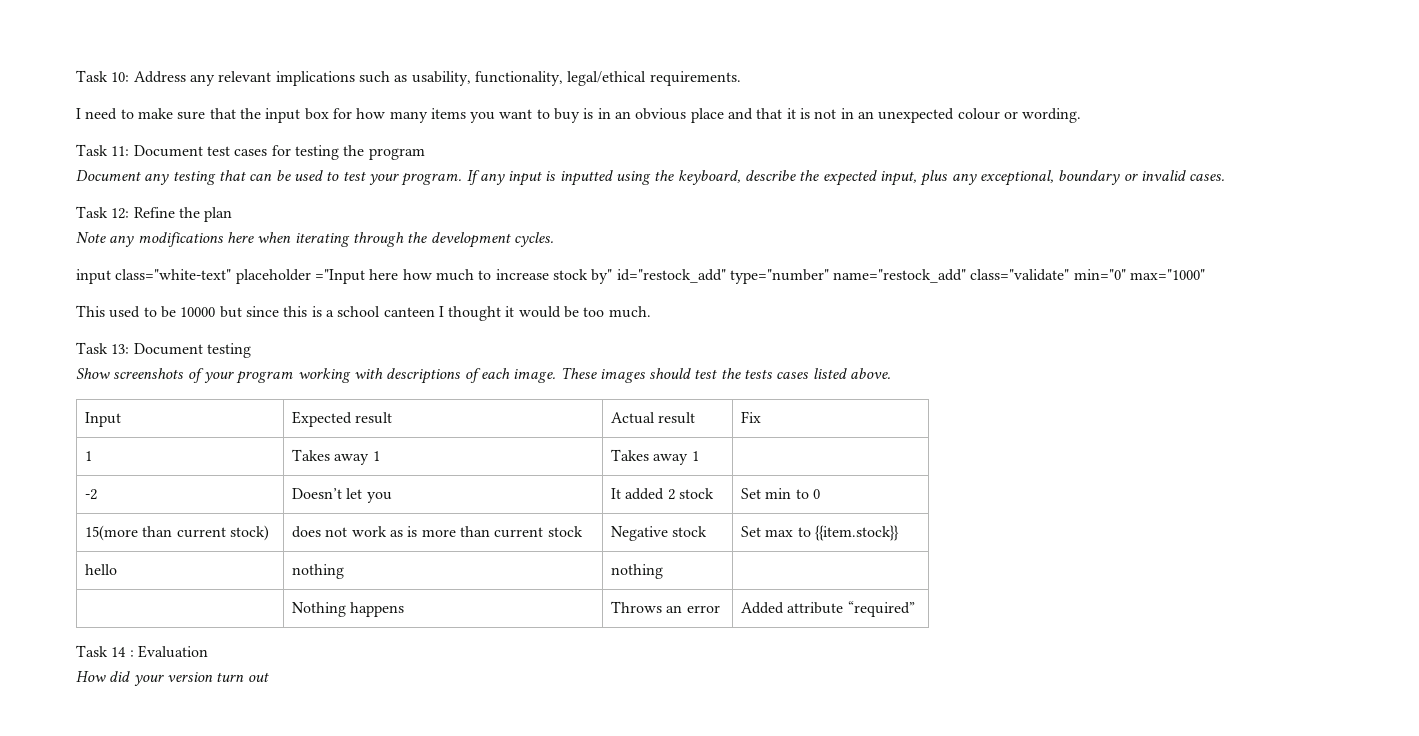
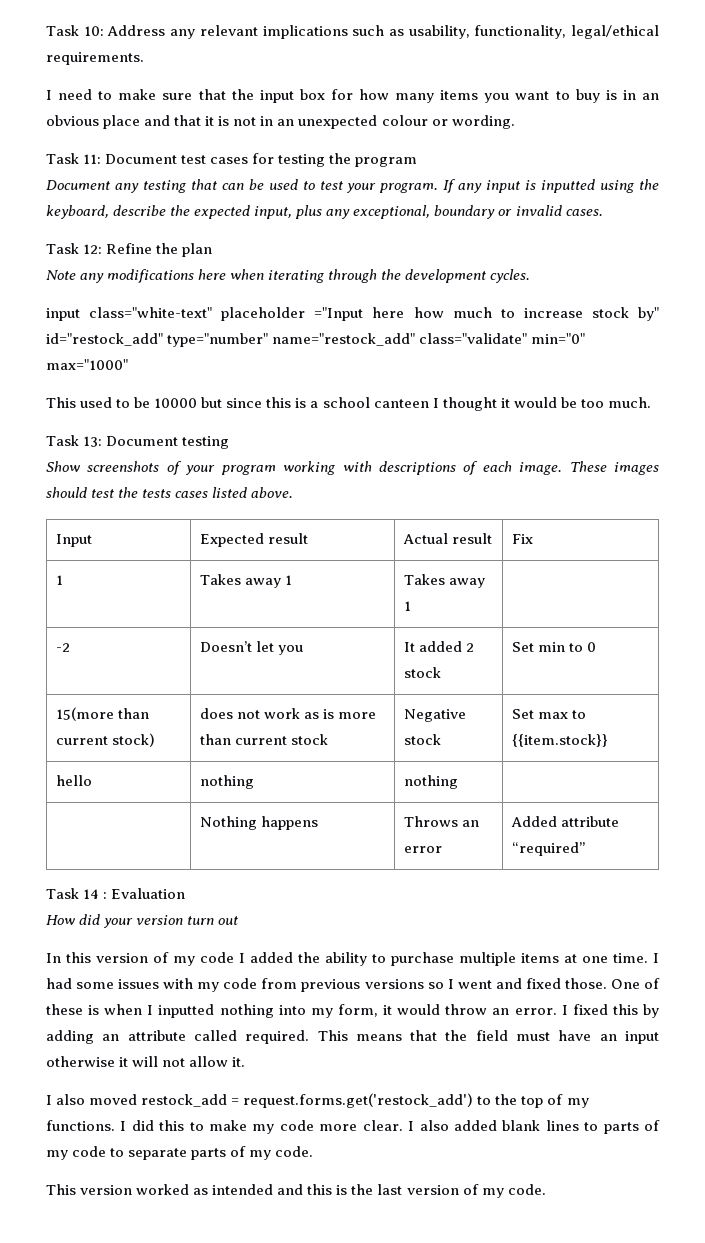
(269, 677) none -> [46,952,659,966] [46,978,660,992] [46,1004,660,1018] [46,1030,659,1044] [46,1056,246,1067] [46,1093,589,1108] [46,1120,661,1134] [46,1146,314,1160] [46,1184,546,1198] // In this version of my code I added the ability to purchase multiple items at one time. I had some issues with my code from previous versions so I went and fixed those. One of these is when I inputted nothing into my form, it would throw an error. I fixed this by adding an attribute called required. This means that the field must have an input otherwise it will not allow it. // I also moved restock_add = request.forms.get('restock_add') to the top of my functions. I did this to make my code more clear. I also added blank lines to parts of my code to separate parts of my code. // This version worked as intended and this is the last version of my code.

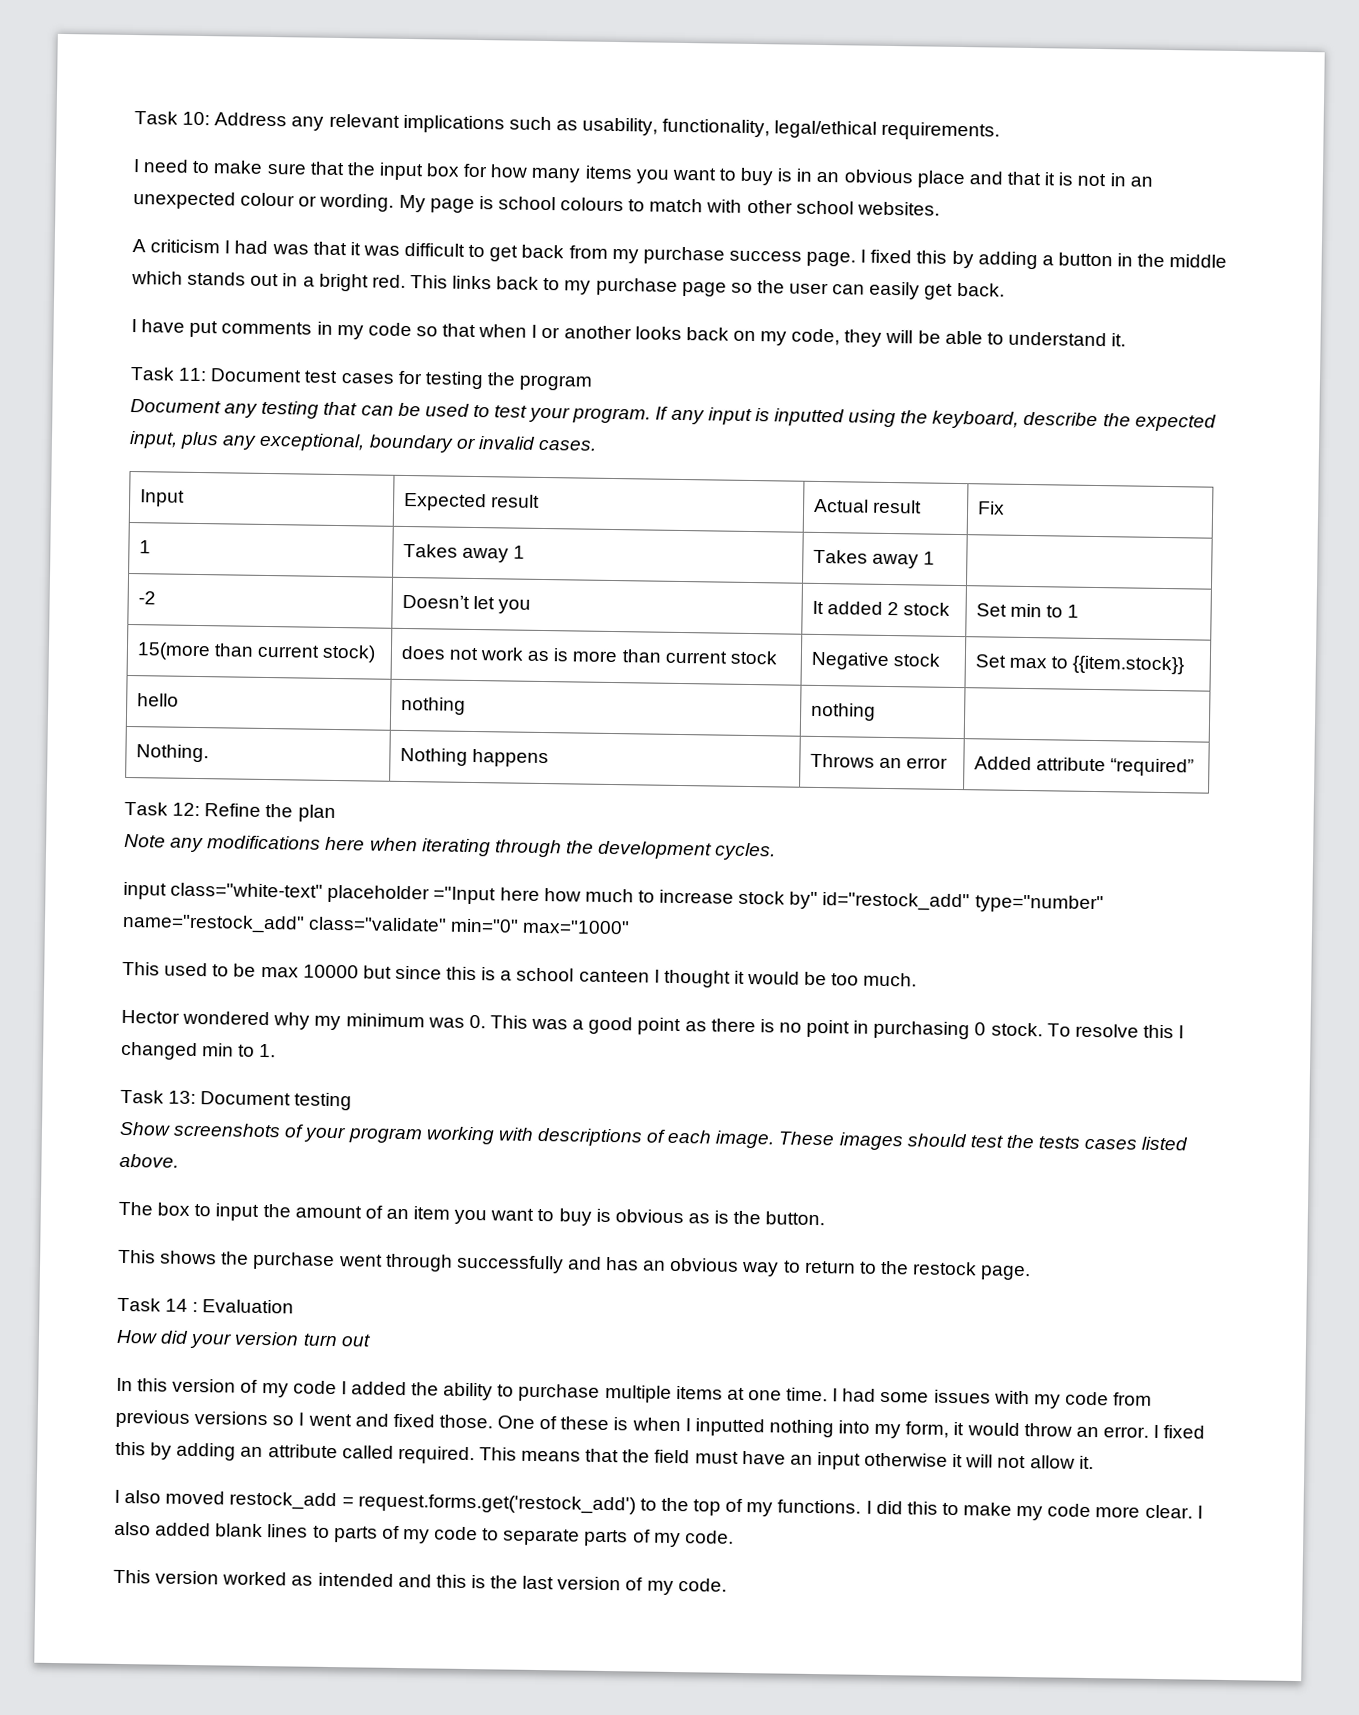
(515, 122) none -> [398,194,940,216] [132,239,1228,270] [131,270,1005,300] [131,319,1127,347] My page is school colours to match with other school websites. // A criticism I had was that it was difficult to get back from my purchase success page. I fixed this by adding a button in the middle which stands out in a bright red. This links back to my purchase page so the user can easily get back. // I have put comments in my code so that when I or another looks back on my code, they will be able to understand it.
(603, 212) none -> [139,489,185,507] [403,492,540,512] [813,498,922,514] [977,501,1005,515] [138,540,151,554] [402,543,526,563] [812,549,936,569] [137,591,156,605] [401,594,532,614] [811,600,951,616] [975,603,1080,618] [136,642,377,663] [400,645,777,665] [810,651,940,671] [974,654,1185,675] [136,693,179,707] [400,696,466,715] [810,702,876,721] [135,744,209,763] [399,747,549,768] [809,753,949,769] [973,756,1195,777] // Input | Expected result | Actual result | Fix // 1 | Takes away 1 | Takes away 1 | // -2 | Doesn’t let you | It added 2 stock | Set min to 1 // 15(more than current stock) | does not work as is more than current stock | Negative stock | Set max to {{item.stock}} // hello | nothing | nothing | // Nothing. | Nothing happens | Throws an error | Added attribute “required”
(151, 402) none -> [260,966,299,978] max
(651, 402) none -> [121,1009,1185,1040] [121,1041,277,1061] // Hector wondered why my minimum was 0. This was a good point as there is no point in purchasing 0 stock. To resolve this I changed min to 1.
[56,534,93,547] [200,533,309,547] [403,533,493,544] [512,534,534,544] [56,575,64,585] [200,574,293,588] [404,574,486,588] [404,601,412,611] [56,643,71,652] [200,641,304,655] [404,641,475,652] [404,667,442,678] [512,642,597,652] [56,707,150,721] [56,733,156,747] [200,708,377,719] [200,734,329,745] [404,709,467,722] [404,734,442,745] [512,709,587,719] [512,734,609,747] [56,775,93,786] [200,775,255,789] [404,775,459,789] [200,816,319,830] [404,816,480,827] [404,846,443,853] [511,816,620,827] [512,842,586,856] // Input | Expected result | Actual result | Fix // 1 | Takes away 1 | Takes away 1 | // -2 | Doesn’t let you | It added 2 stock | Set min to 0 // 15(more than current stock) | does not work as is more than current stock | Negative stock | Set max to {{item.stock}} // hello | nothing | nothing | // | Nothing happens | Throws an error | Added attribute “required” -> [118,1201,826,1226] [118,1249,1032,1281] // The box to input the amount of an item you want to buy is obvious as is the button. // This shows the purchase went through successfully and has an obvious way to return to the restock page.

